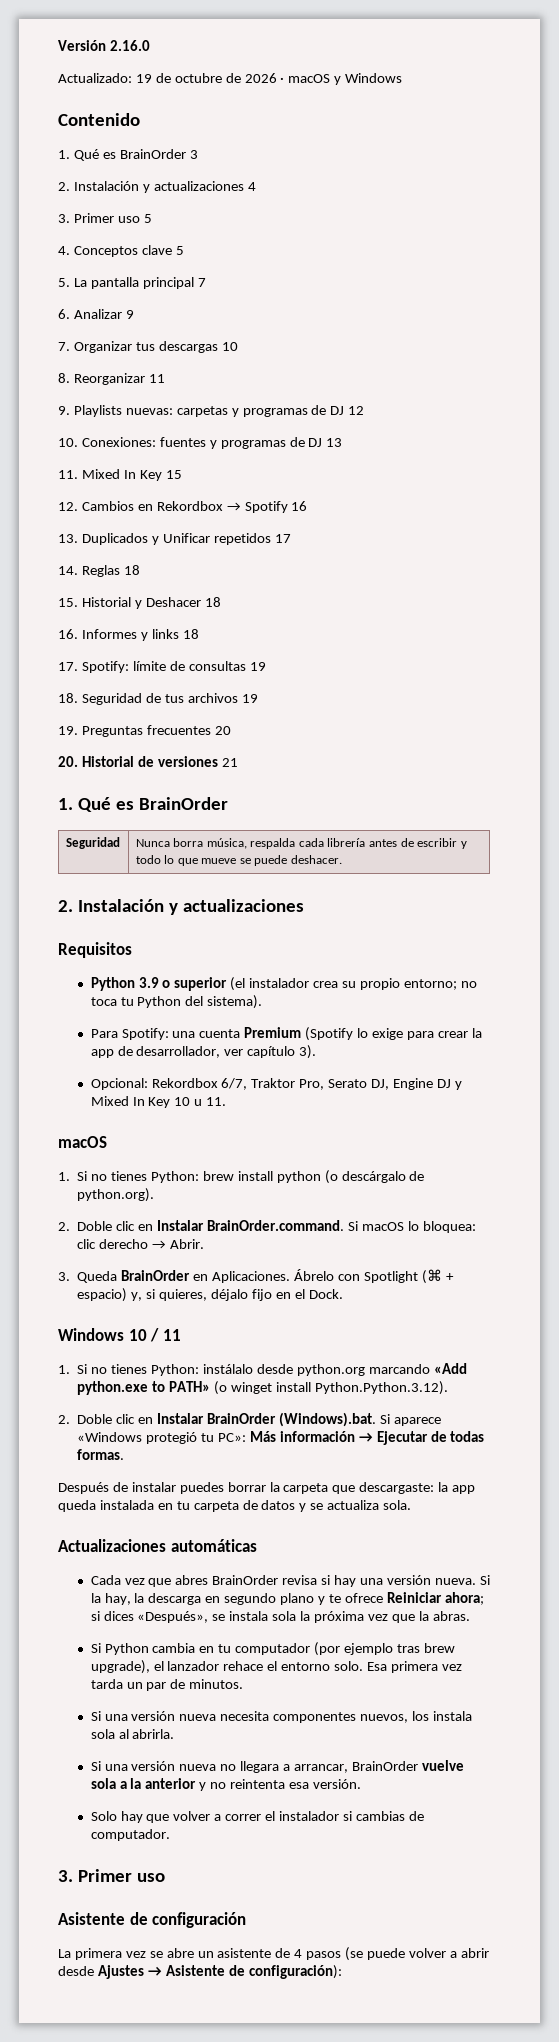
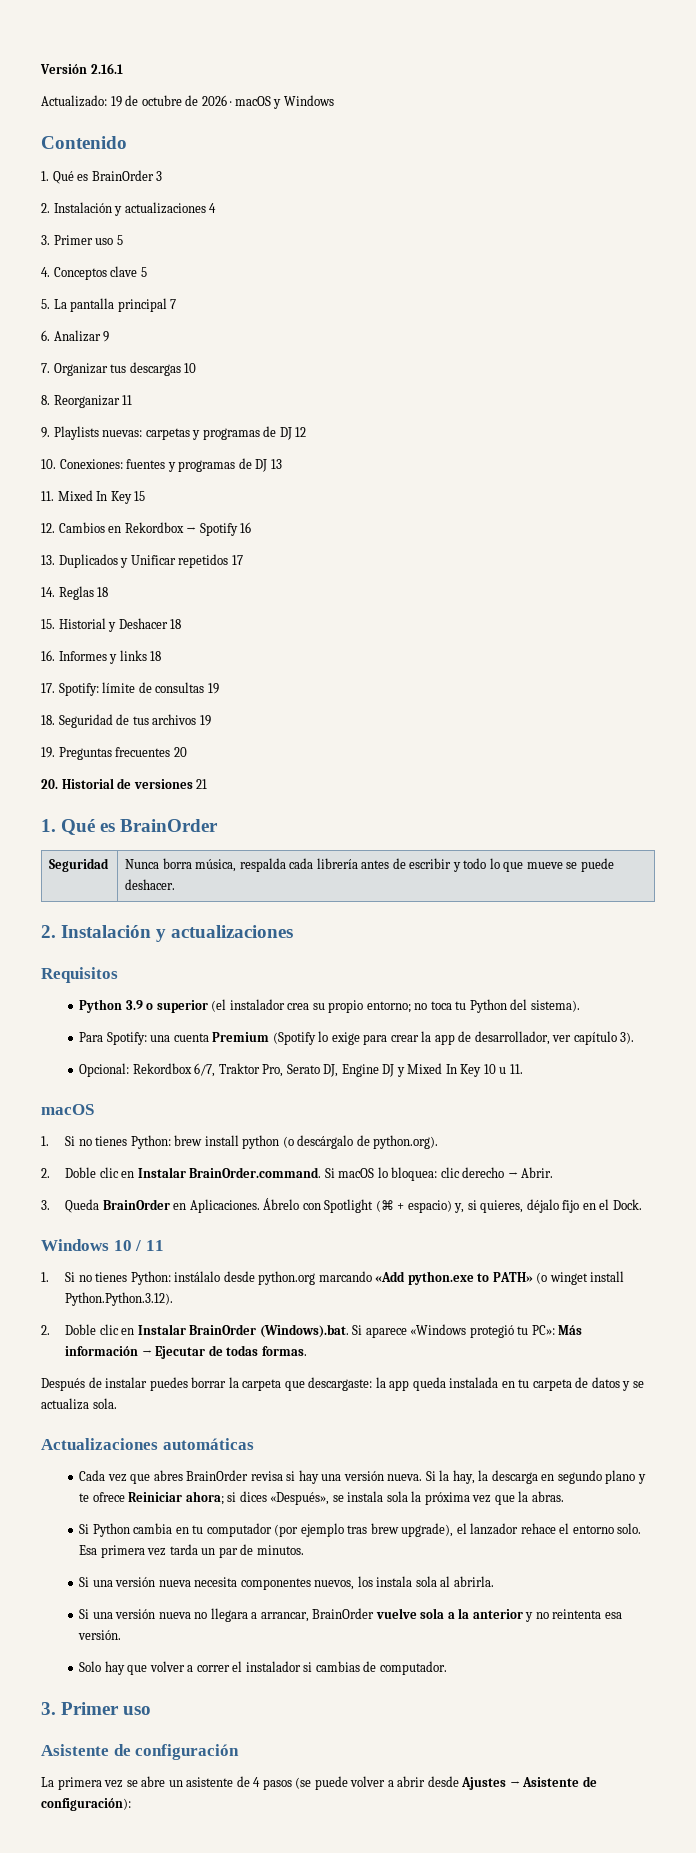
[109,40,150,51] 2.16.0 -> [90,63,123,74] 2.16.1

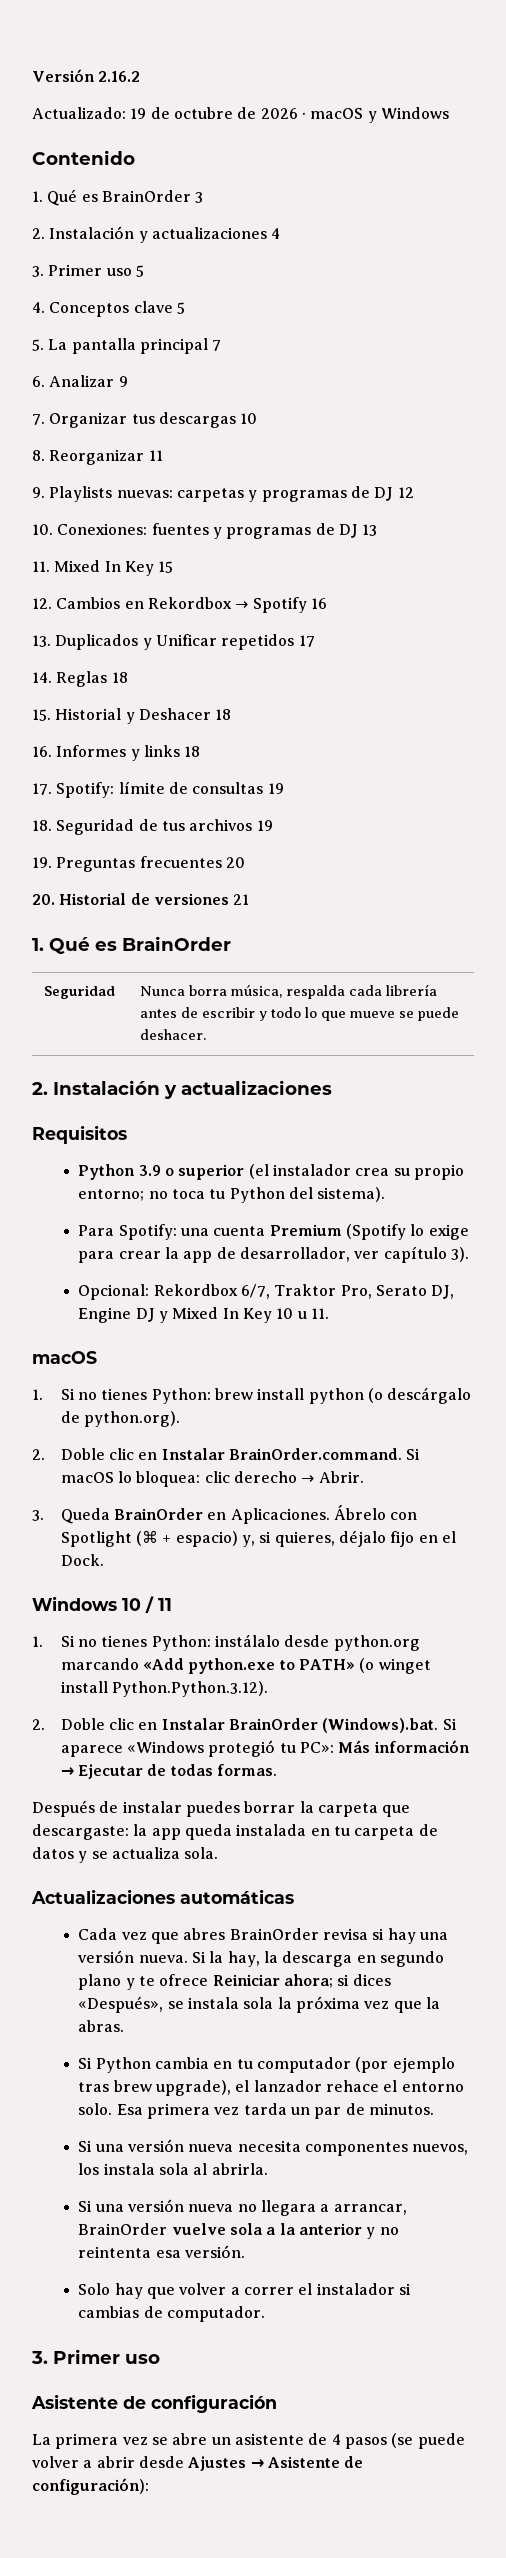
[90,63,123,74] 2.16.1 -> [98,71,141,82] 2.16.2

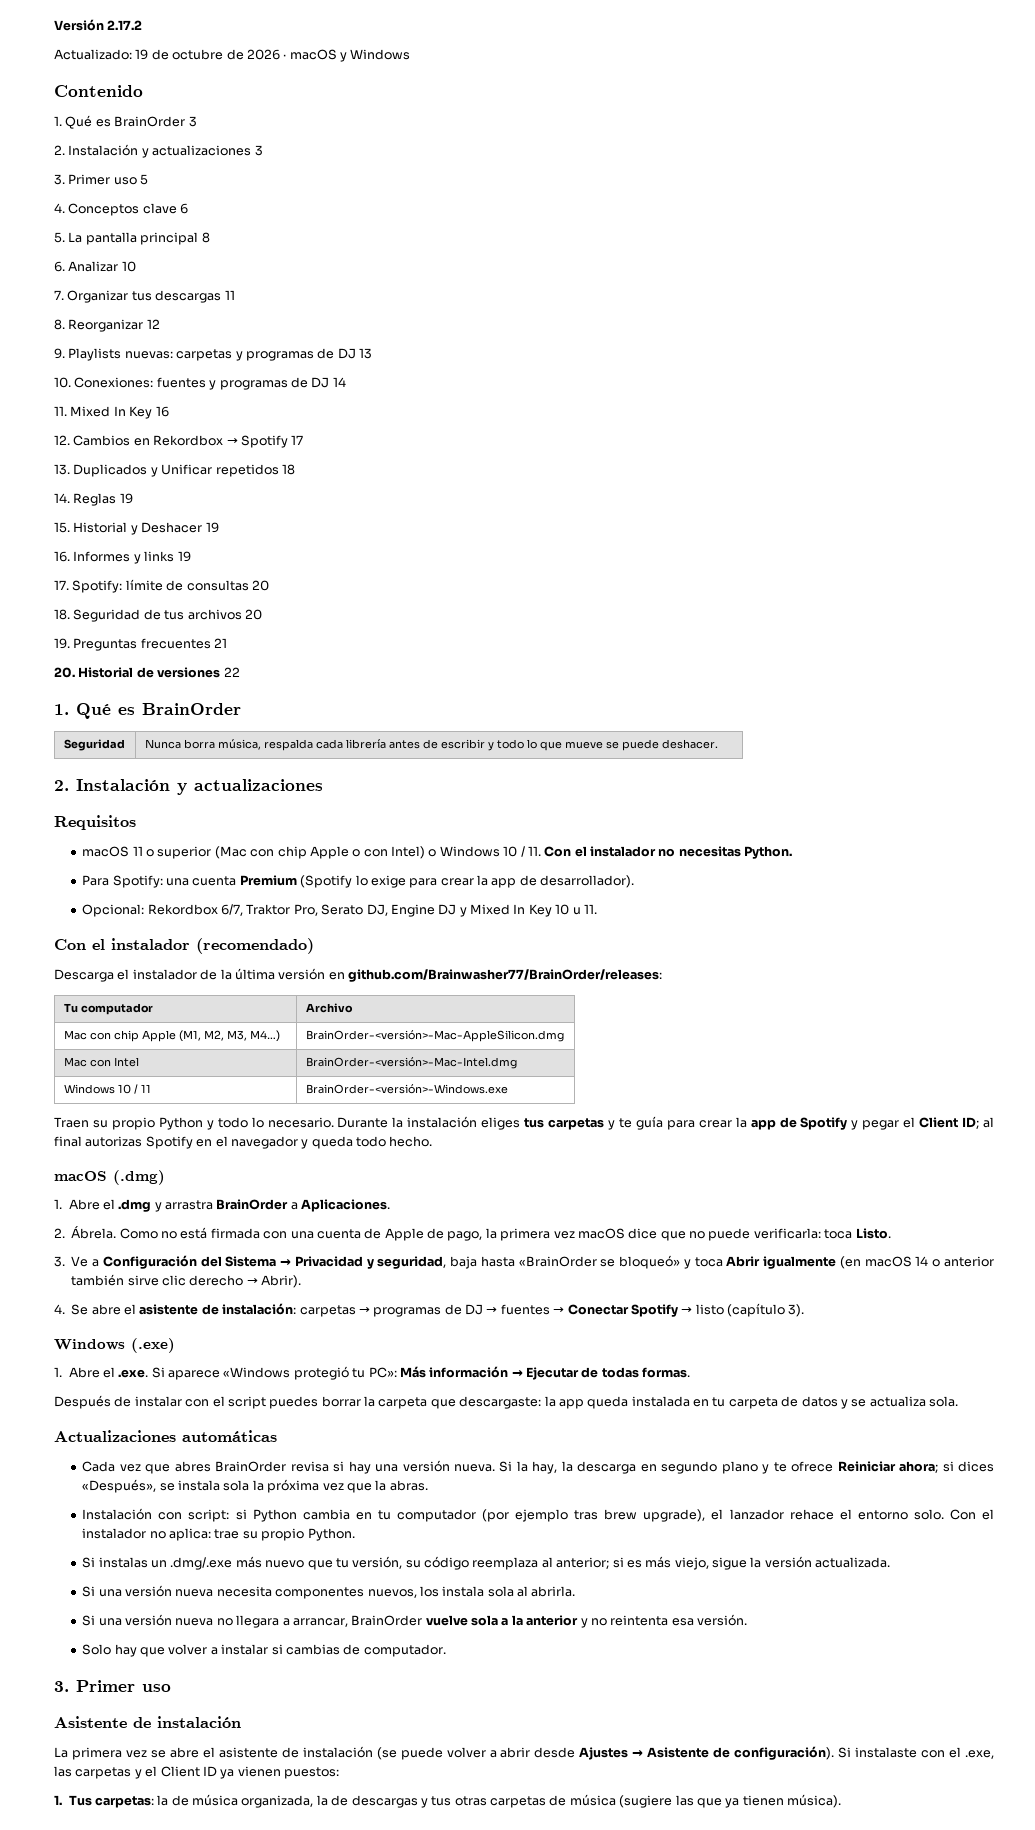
[98,71,141,82] 2.16.2 -> [107,20,143,30] 2.17.2
[271,228,281,239] 4 -> [254,145,263,156] 3
[176,302,185,314] 5 -> [180,203,189,214] 6
[212,340,222,351] 7 -> [201,232,210,243] 8
[118,376,128,387] 9 -> [121,261,136,272] 10
[240,413,258,424] 10 -> [224,290,235,300] 11
[148,450,163,461] 11 -> [146,319,160,329] 12
[397,487,414,498] 12 -> [359,348,372,359] 13
[362,524,378,536] 13 -> [332,377,346,387] 14
[158,561,174,573] 15 -> [155,406,169,417] 16
[310,598,327,609] 16 -> [291,435,304,445] 17
[298,635,315,647] 17 -> [281,464,295,475] 18
[111,672,128,683] 18 -> [119,493,133,504] 19
[215,709,232,720] 18 -> [205,522,219,533] 19
[184,746,201,757] 18 -> [177,551,191,562] 19
[267,783,284,794] 19 -> [251,580,269,591] 20
[256,820,273,831] 19 -> [244,609,262,620] 20
[225,857,245,868] 20 -> [214,638,228,648] 21
[233,894,250,905] 21 -> [223,667,240,677] 22
[78,1164,464,1180] [78,1187,386,1203] Python 3.9 o superior (el instalador crea su propio entorno; no toca tu Python del sistema). -> [82,846,793,859] macOS 11 o superior (Mac con chip Apple o con Intel) o Windows 10 / 11. Con el instalador no necesitas Python.
[239,1246,469,1263] desarrollador, ver capítulo 3). -> [540,875,635,888] desarrollador).
[32,1351,97,1364] [32,1387,472,1404] [60,1411,180,1427] [32,1448,421,1460] [60,1471,364,1487] [32,1505,418,1524] [60,1530,456,1547] [60,1554,104,1566] [32,1596,172,1613] [32,1634,420,1651] [60,1658,431,1674] [60,1681,268,1697] [32,1718,439,1733] macOS // 1. Si no tienes Python: brew install python (o descárgalo de python.org). // 2. Doble clic en Instalar BrainOrder.command. Si macOS lo bloquea: clic derecho → Abrir. // 3. Queda BrainOrder en Aplicaciones. Ábrelo con Spotlight (⌘ + espacio) y, si quieres, déjalo fijo en el Dock. // Windows 10 / 11 // 1. Si no tienes Python: instálalo desde python.org marcando «Add python.exe to PATH» (o winget install Python.Python.3.12). // 2. Doble clic en Instalar BrainOrder (Windows).bat. -> [54,938,314,954] [54,968,662,982] [63,1003,153,1015] [305,1003,353,1013] [63,1030,280,1042] [305,1030,564,1042] [63,1057,139,1067] [305,1057,517,1069] [63,1084,151,1094] [305,1084,508,1094] [54,1116,995,1130] [54,1136,433,1149] [54,1170,165,1185] [54,1199,391,1212] [54,1226,891,1241] [54,1255,994,1269] [71,1274,302,1288] [54,1303,805,1317] [54,1338,175,1353] [54,1367,149,1378] Con el instalador (recomendado) // Descarga el instalador de la última versión en github.com/Brainwasher77/BrainOrder/releases: // Tu computador | Archivo // Mac con chip Apple (M1, M2, M3, M4…) | BrainOrder-<versión>-Mac-AppleSilicon.dmg // Mac con Intel | BrainOrder-<versión>-Mac-Intel.dmg // Windows 10 / 11 | BrainOrder-<versión>-Windows.exe // Traen su propio Python y todo lo necesario. Durante la instalación eliges tus carpetas y te guía para crear la app de Spotify y pegar el Client ID; al final autorizas Spotify en el navegador y queda todo hecho. // macOS (.dmg) // 1. Abre el .dmg y arrastra BrainOrder a Aplicaciones. // 2. Ábrela. Como no está firmada con una cuenta de Apple de pago, la primera vez macOS dice que no puede verificarla: toca Listo. // 3. Ve a Configuración del Sistema → Privacidad y seguridad, baja hasta «BrainOrder se bloqueó» y toca Abrir igualmente (en macOS 14 o anterior también sirve clic derecho → Abrir). // 4. Se abre el asistente de instalación: carpetas → programas de DJ → fuentes → Conectar Spotify → listo (capítulo 3). // Windows (.exe) // 1. Abre el .exe.
(182, 1807) none -> [185,1396,266,1409] con el script
[78,2057,93,2069] Si -> [82,1508,247,1522] Instalación con script: si
[116,2103,434,2119] Esa primera vez tarda un par de minutos. -> [949,1509,995,1520] [82,1528,355,1541] [82,1556,891,1570] Con el instalador no aplica: trae su propio Python. // Si instalas un .dmg/.exe más nuevo que tu versión, su código reemplaza al anterior; si es más viejo, sigue la versión actualizada.
[243,2283,395,2295] correr el instalador -> [221,1644,269,1655] instalar
[151,2394,277,2413] configuración -> [157,1716,241,1728] instalación
[211,2433,387,2449] un asistente de 4 pasos -> [202,1746,373,1758] el asistente de instalación
[32,2478,149,2495] configuración): -> [734,1746,995,1760] [54,1766,339,1779] [54,1794,842,1808] configuración). Si instalaste con el .exe, las carpetas y el Client ID ya vienen puestos: // 1. Tus carpetas: la de música organizada, la de descargas y tus otras carpetas de música (sugiere las que ya tienen música).

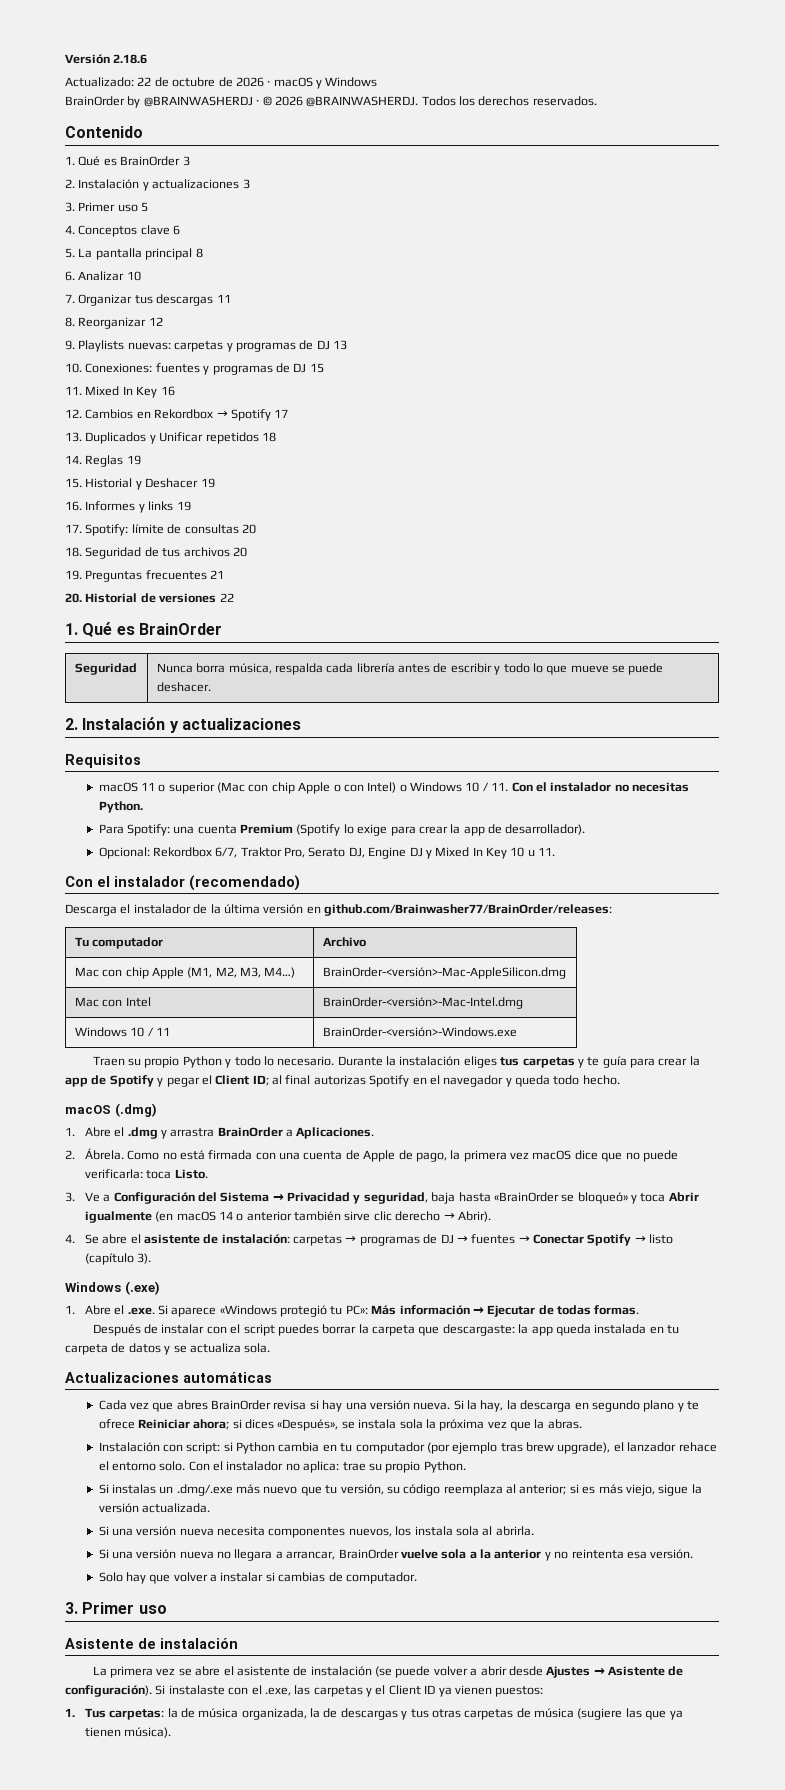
[107,20,143,30] 2.17.2 -> [113,54,148,64] 2.18.6
[135,49,149,60] 19 -> [137,77,152,86] 22
(411, 54) none -> [65,96,597,108] // BrainOrder by @BRAINWASHERDJ · © 2026 @BRAINWASHERDJ. Todos los derechos reservados.
[332,377,346,387] 14 -> [309,363,324,373] 15

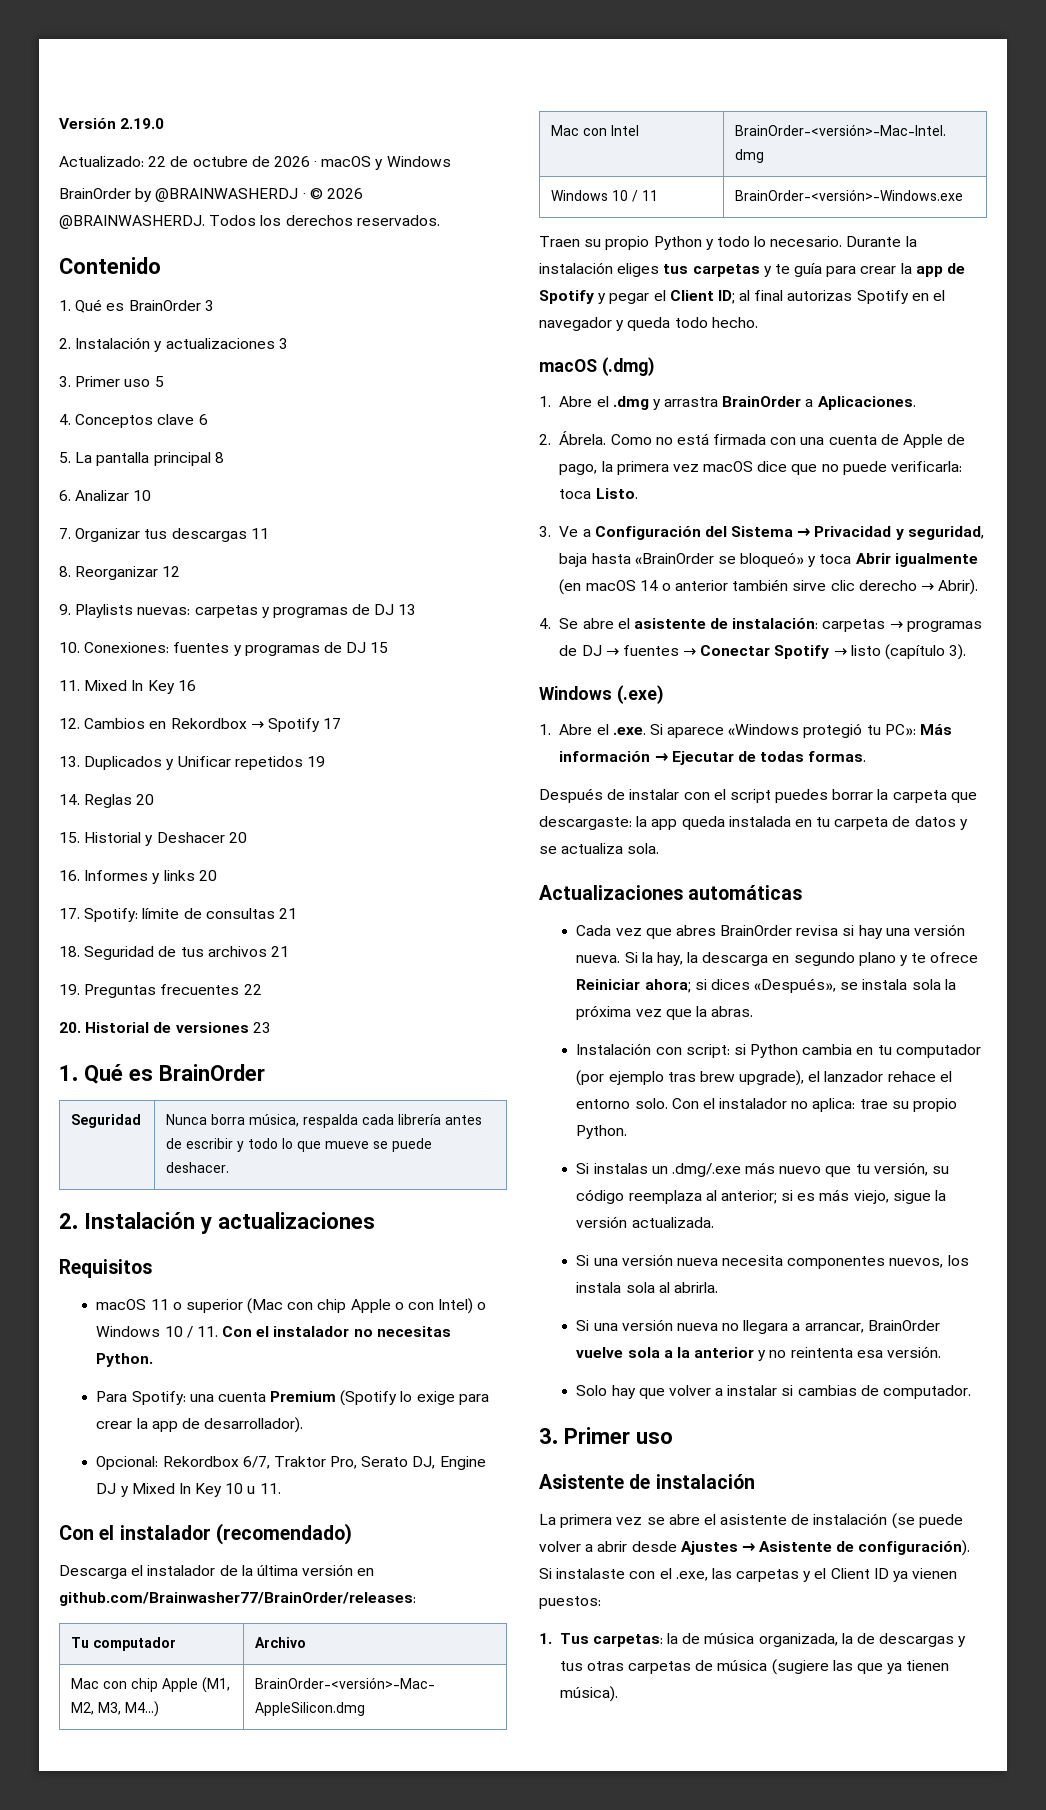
[113,54,148,64] 2.18.6 -> [120,118,165,129] 2.19.0
[261,432,276,442] 18 -> [306,756,325,767] 19
[126,455,141,465] 19 -> [136,794,155,805] 20
[200,478,215,488] 19 -> [228,832,247,843] 20
[176,501,191,511] 19 -> [198,870,217,881] 20
[241,524,256,534] 20 -> [278,908,297,919] 21
[232,547,247,557] 20 -> [270,946,289,957] 21
[210,570,225,579] 21 -> [243,984,262,995] 22
[219,593,234,602] 22 -> [252,1022,271,1033] 23

